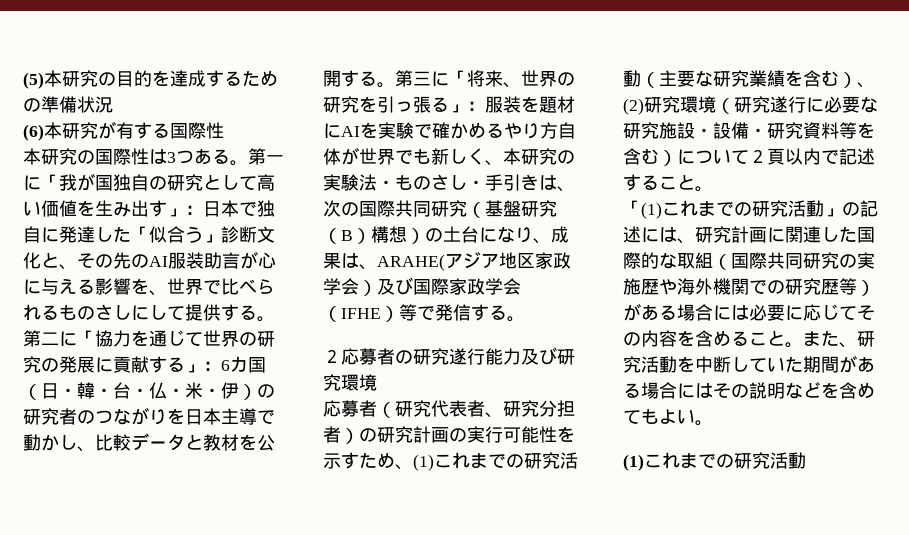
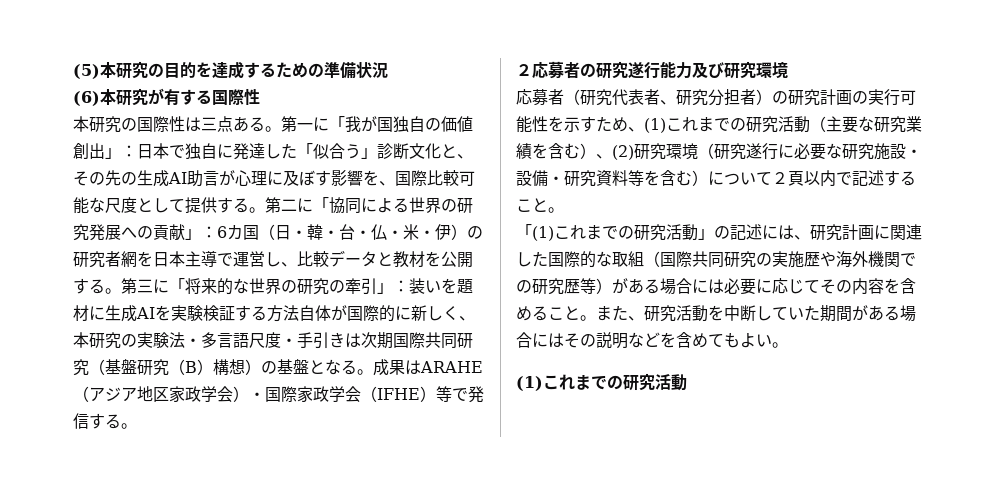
[167,150,194,164] 3つ -> [201,116,233,132] 三点
[167,174,275,191] [23,200,167,217] 研究として高い価値を生み出す -> [441,116,473,132] [73,143,105,160] 価値創出
[149,251,276,269] [23,278,275,296] [23,304,149,321] AI服装助言が心に与える影響を、世界で比べられるものさしに -> [137,170,475,187] [73,197,153,214] 生成AI助言が心理に及ぼす影響を、国際比較可能な尺度と
[113,330,275,347] [23,356,185,373] 力を通じて世界の研究の発展に貢献する -> [345,197,473,214] [73,224,185,241] 同による世界の研究発展への貢献
[77,407,167,425] のつながり -> [121,251,137,268] 網
[23,434,59,451] 動か -> [233,251,265,267] 運営
[503,70,575,88] [323,96,521,113] 、世界の研究を引っ張る」：服装 -> [217,278,441,295] 的な世界の研究の牽引」：装い
(341, 131) none -> [105,305,137,322] 生成
[414,122,576,139] [323,147,431,165] で確かめるやり方自体が世界でも -> [203,305,411,322] 検証する方法自体が国際的に
[395,174,467,190] ものさし -> [201,332,281,348] 多言語尺度
[557,186,575,192] [323,200,359,217] 、次の -> [361,332,393,349] 次期
[443,226,569,244] [323,253,445,271] 土台になり、成果は、ARAHE( -> [277,359,483,376] [73,386,89,402] 基盤となる。成果はARAHE（
[377,277,413,295] 及び -> [249,392,265,400] ・

